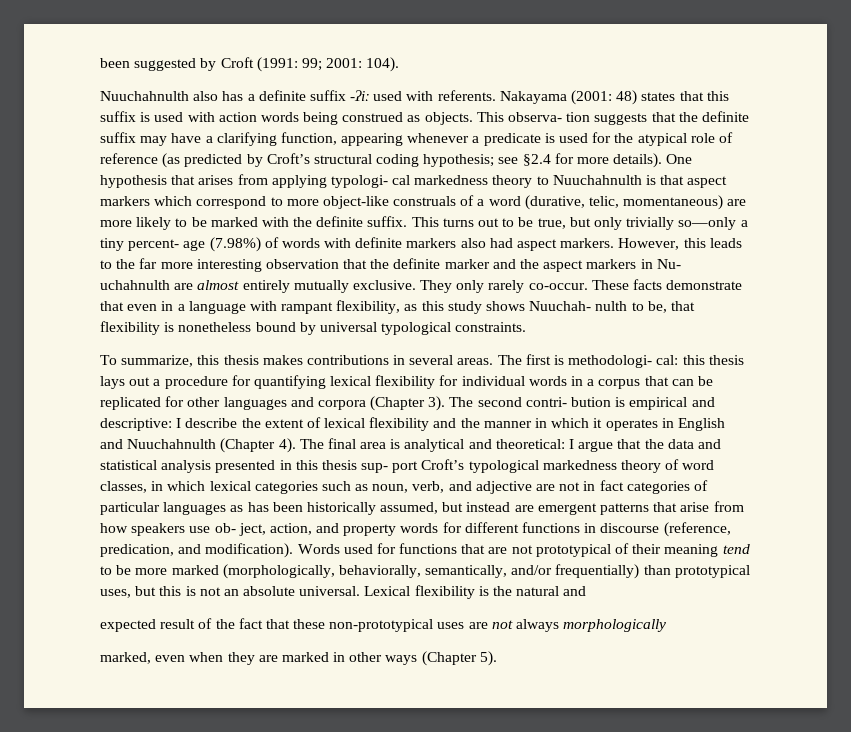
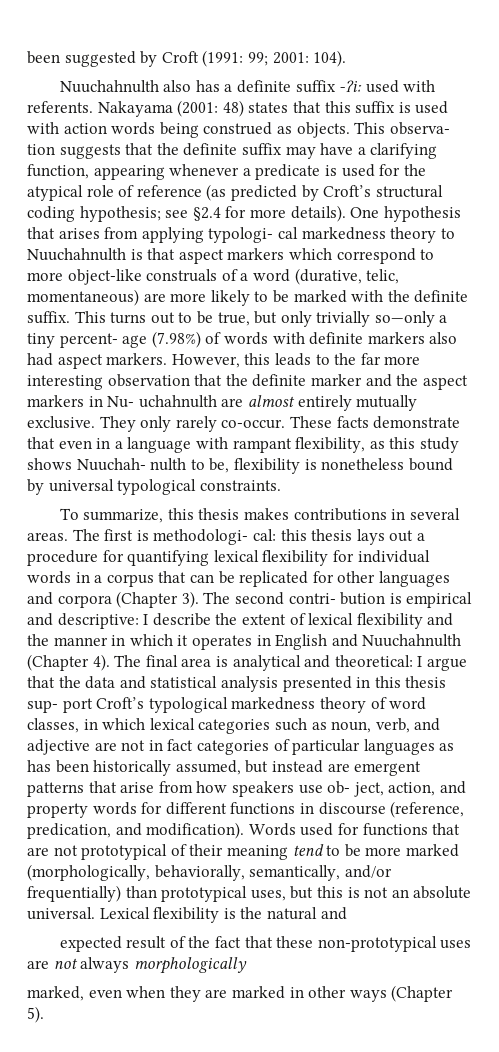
[670,301,695,311] that -> (230, 465) none

